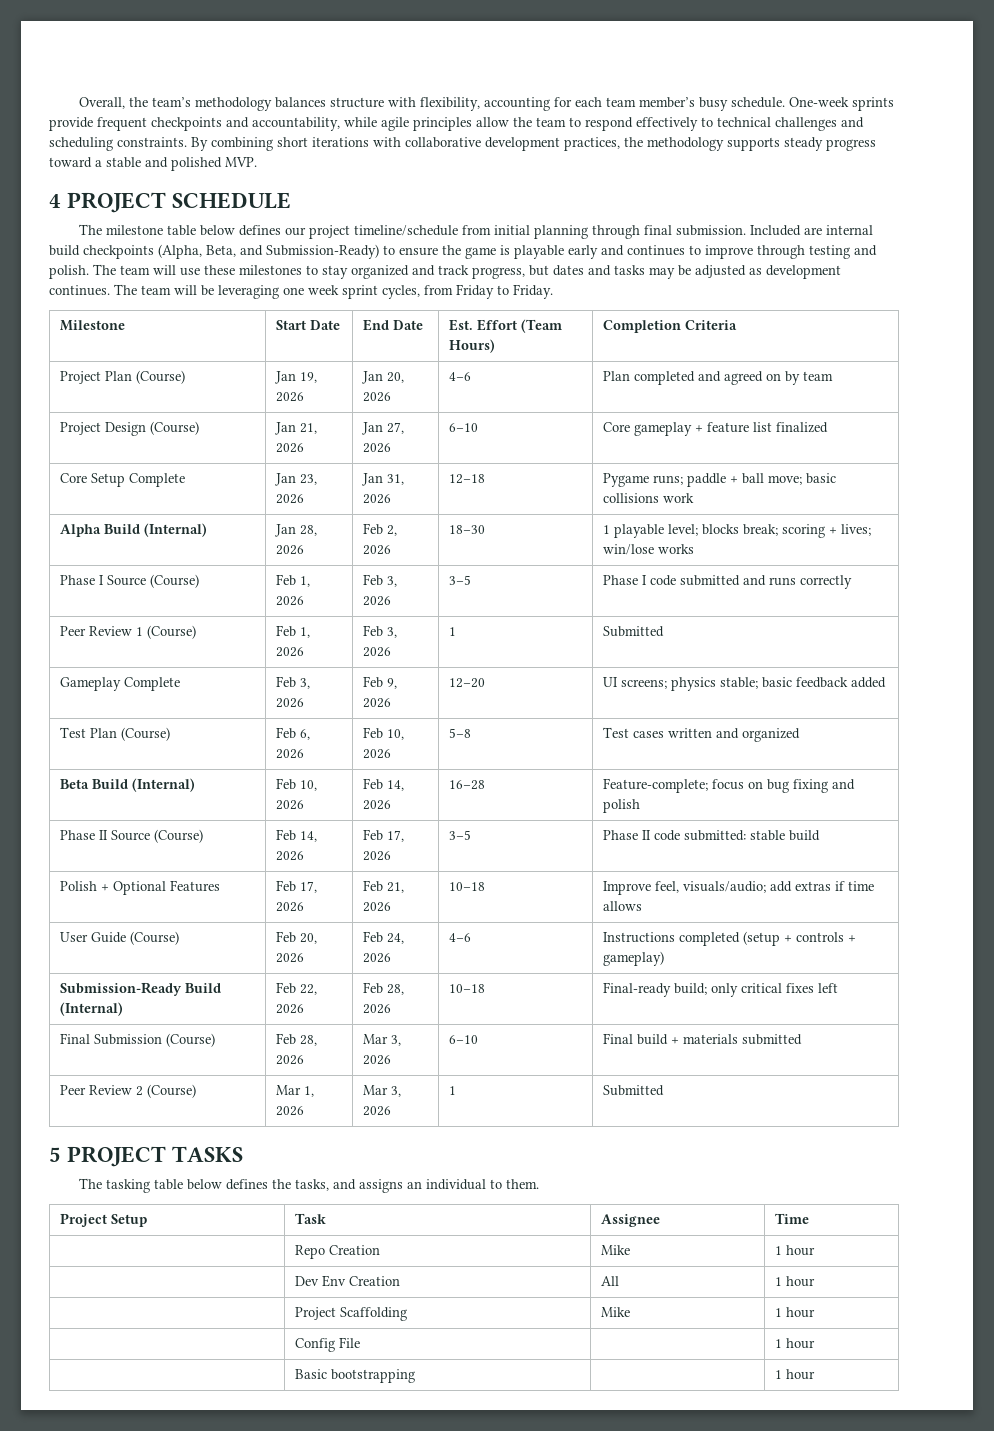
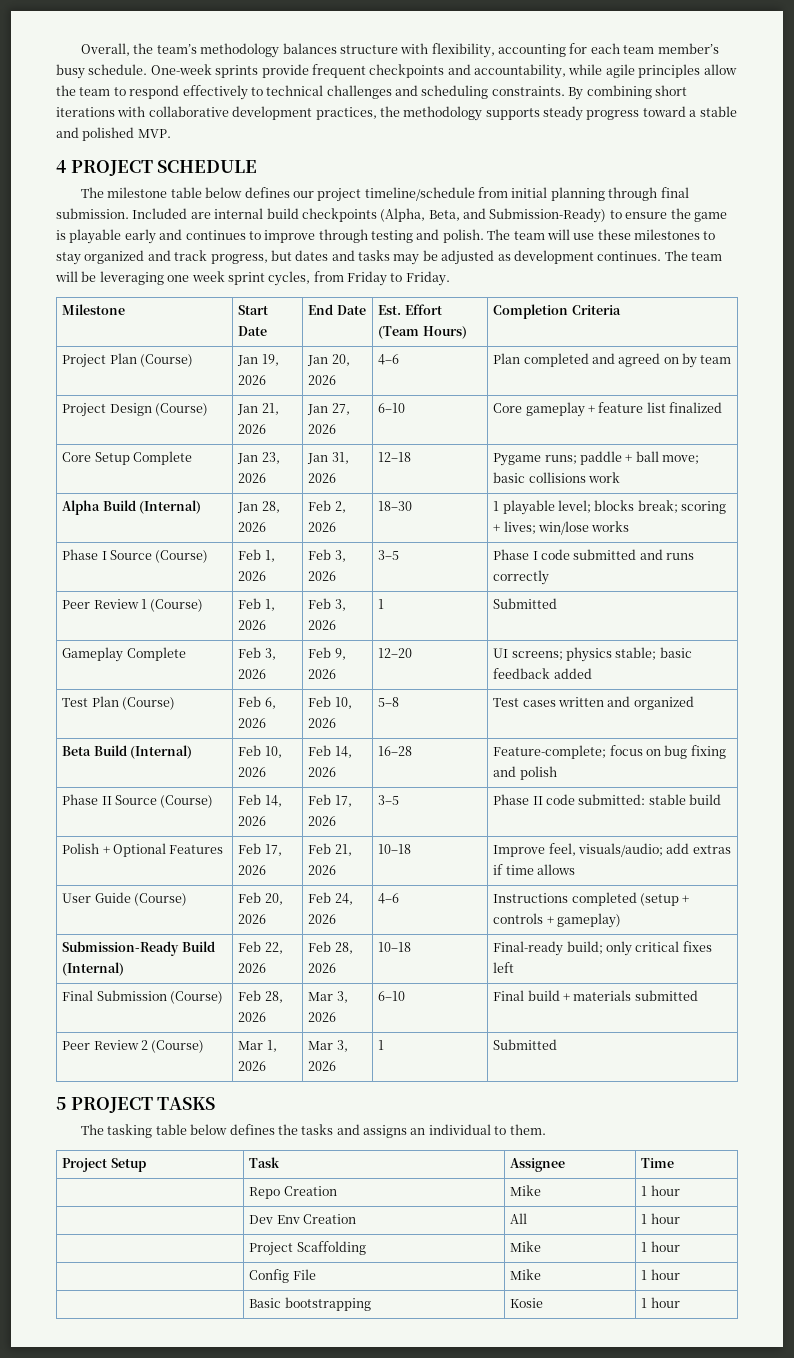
[295,1179,330,1191] tasks, -> [301,1124,334,1135] tasks
(361, 1342) none -> [510,1269,542,1280] Mike
(416, 1376) none -> [510,1298,544,1308] Kosie

